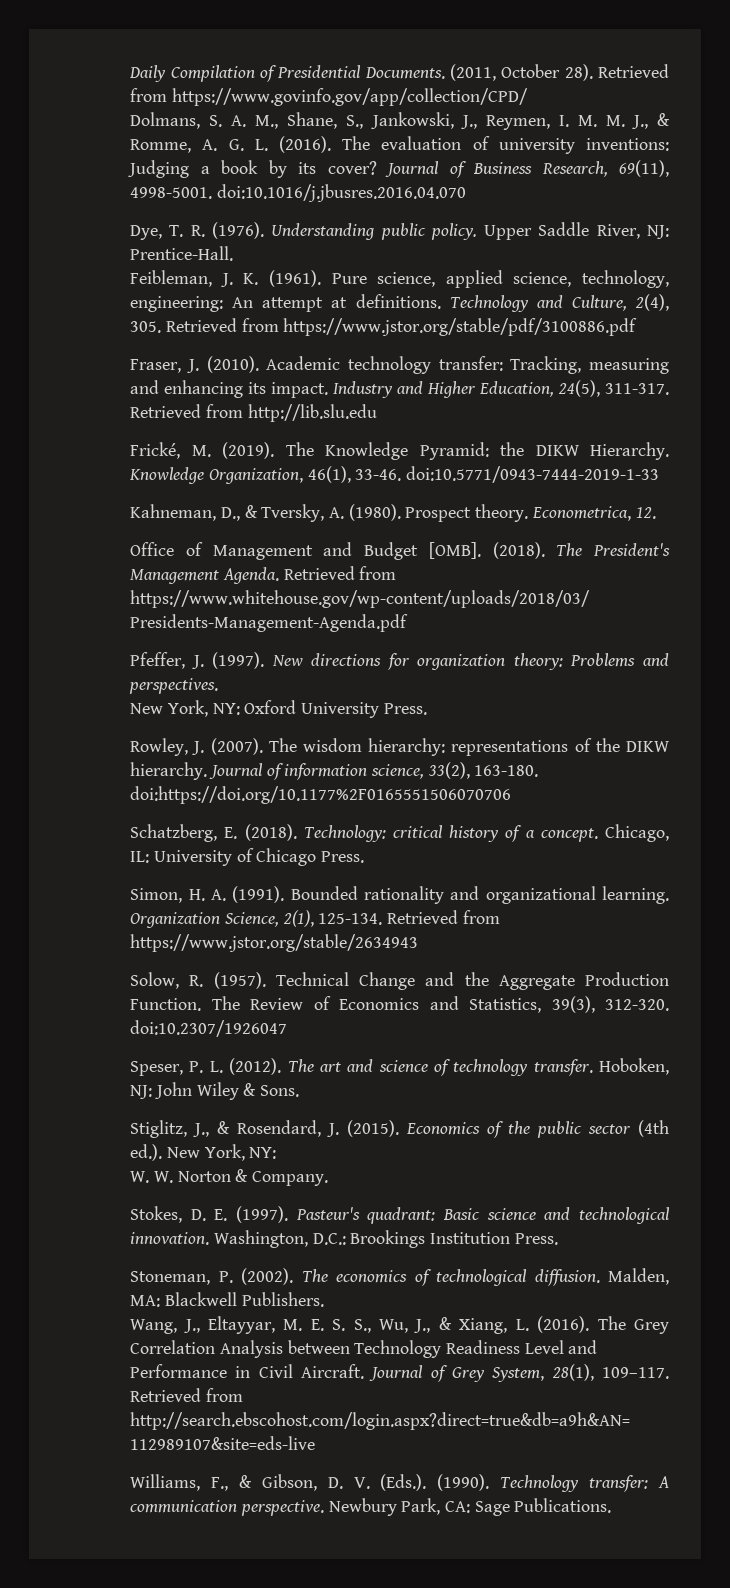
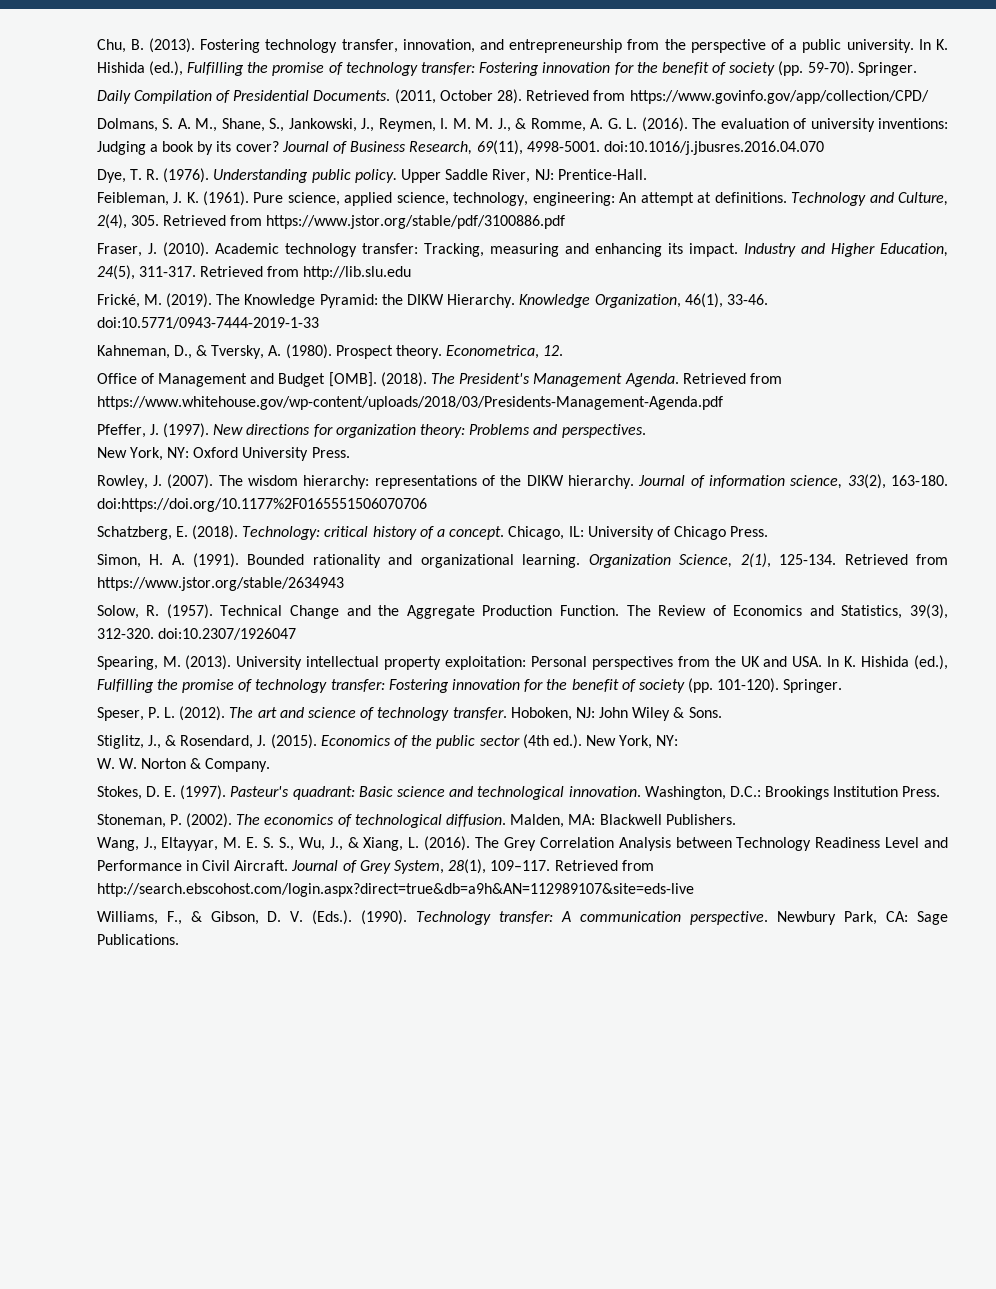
(129, 73) none -> [96,38,949,53] [96,61,917,76] Chu, B. (2013). Fostering technology transfer, innovation, and entrepreneurship from the perspective of a public university. In K. Hishida (ed.), Fulfilling the promise of technology transfer: Fostering innovation for the benefit of society (pp. 59-70). Springer. //
(288, 1028) none -> [96,655,948,670] [96,678,843,693] // Spearing, M. (2013). University intellectual property exploitation: Personal perspectives from the UK and USA. In K. Hishida (ed.), Fulfilling the promise of technology transfer: Fostering innovation for the benefit of society (pp. 101-120). Springer.

